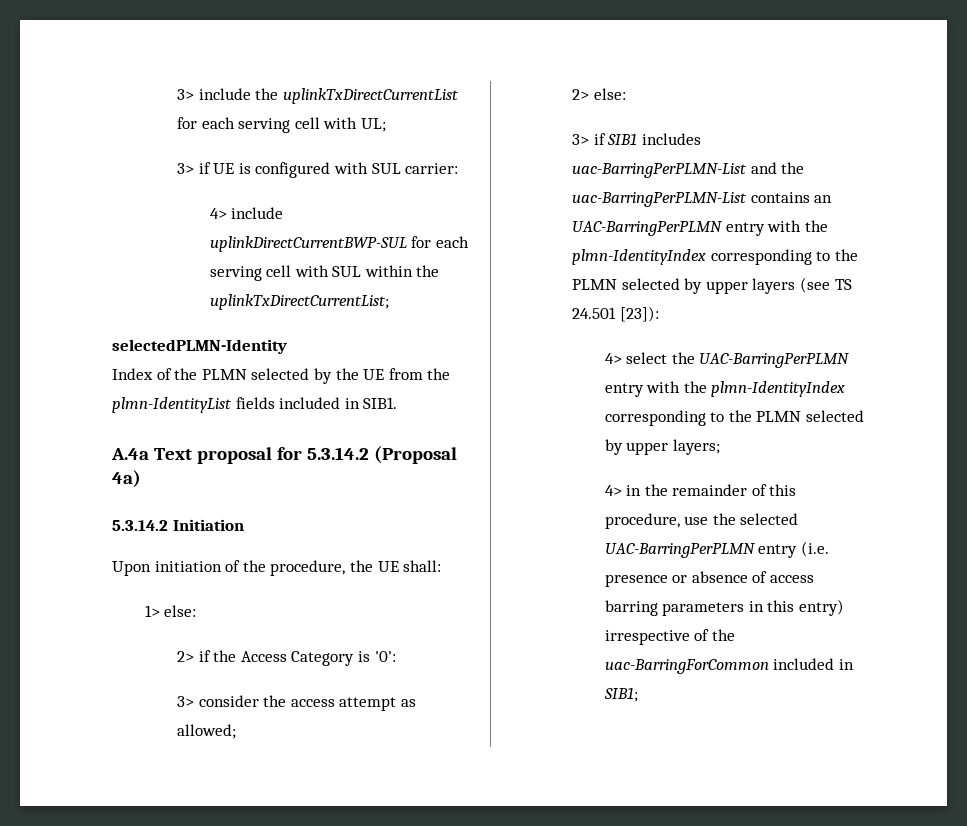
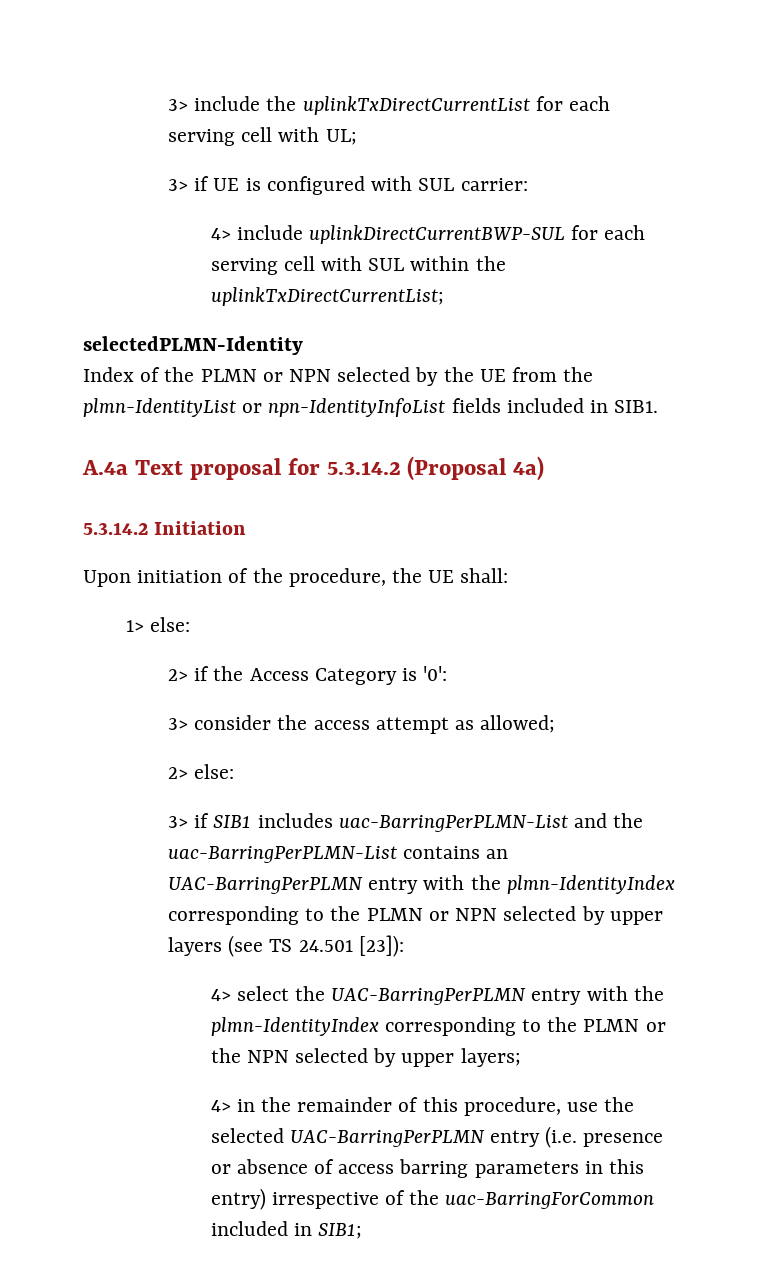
(247, 374) none -> [262,369,332,382] or NPN
(232, 405) none -> [242,398,446,417] or npn-IdentityInfoList
(618, 284) none -> [428,908,498,921] or NPN
(802, 416) none -> [645,1022,666,1032] [210,1048,289,1063] or the NPN

